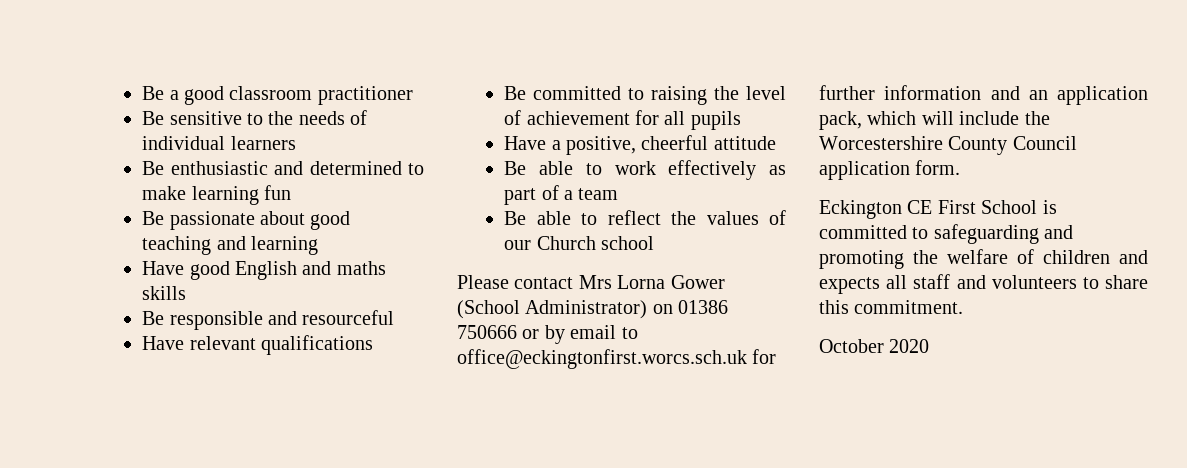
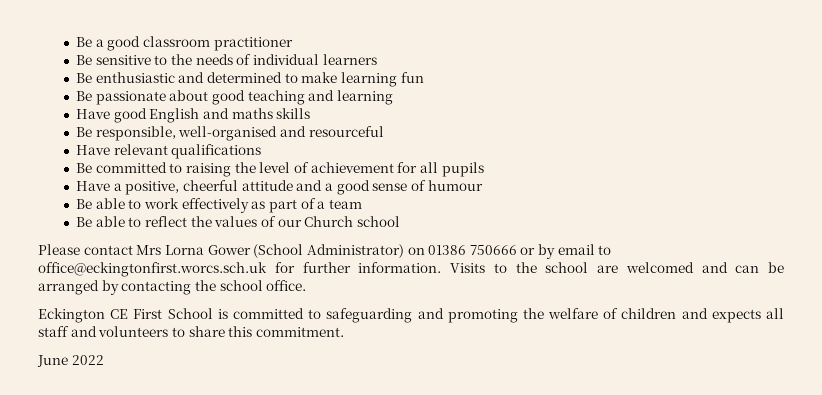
[169,311,263,330] responsible -> [95,126,278,141] responsible, well-organised
(776, 143) none -> [296,180,483,195] and a good sense of humour
[884,85,1148,105] [819,111,1050,130] [819,136,1077,155] [819,160,961,180] information and an application pack, which will include the Worcestershire County Council application form. -> [358,262,784,273] [38,280,307,295] information. Visits to the school are welcomed and can be arranged by contacting the school office.
[819,339,930,353] October 2020 -> [37,355,104,367] June 2022

